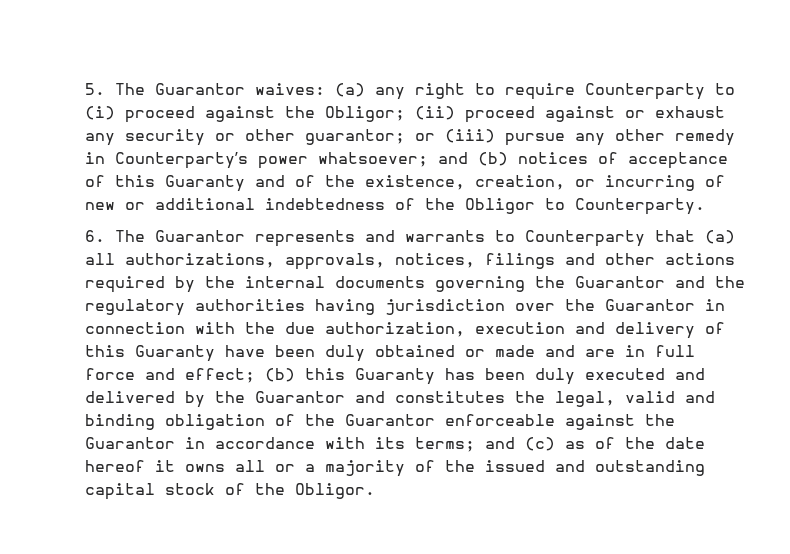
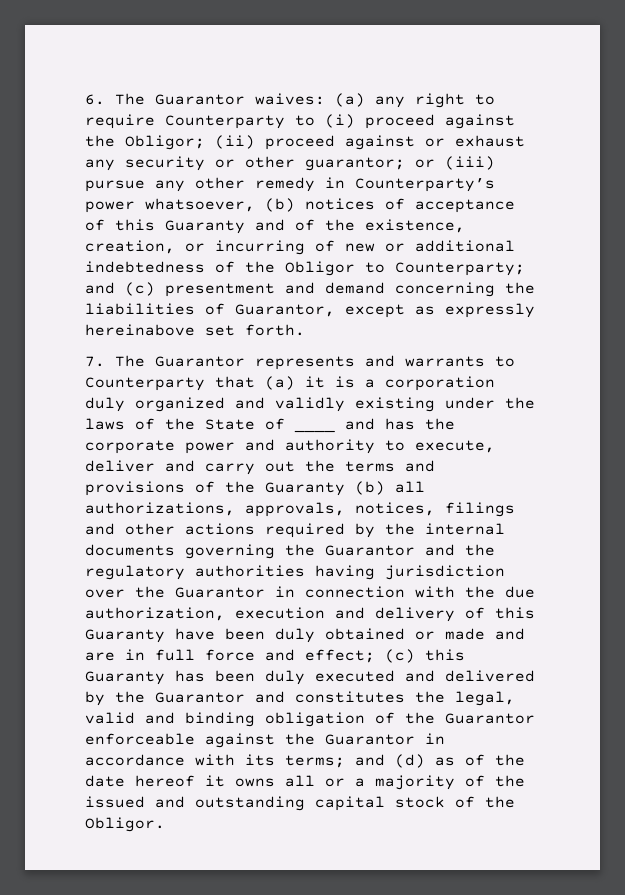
[85,83,105,95] 5. -> [85,94,105,105] 6.
[318,152,468,167] whatsoever; and -> [145,198,255,212] whatsoever,
[575,198,705,215] [85,230,105,242] Counterparty. // 6. -> [395,262,525,276] [85,282,535,297] [85,303,535,318] [85,324,305,336] [85,356,105,367] Counterparty; and (c) presentment and demand concerning the liabilities of Guarantor, except as expressly hereinabove set forth. // 7.
(735, 237) none -> [305,376,495,391] [85,397,535,412] [85,418,455,433] [85,439,495,454] [85,460,435,475] [85,481,385,496] it is a corporation duly organized and validly existing under the laws of the State of ____ and has the corporate power and authority to execute, deliver and carry out the terms and provisions of the Guaranty (b)
[265,368,295,382] (b) -> [385,649,415,663] (c)
[525,437,555,451] (c) -> [395,754,425,768] (d)

